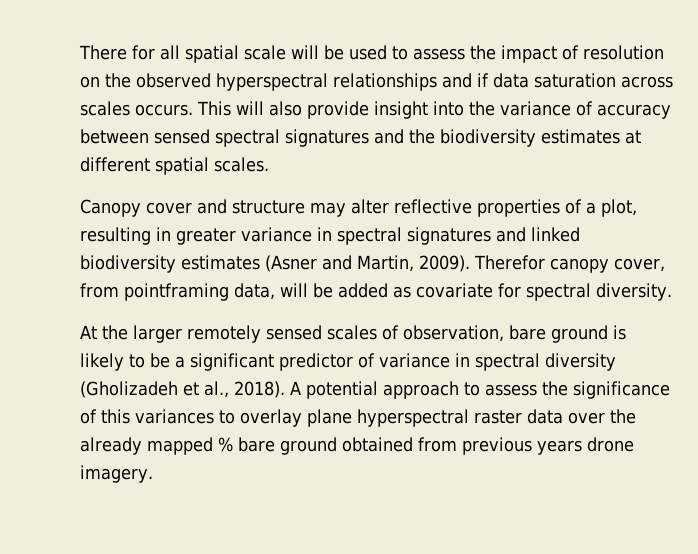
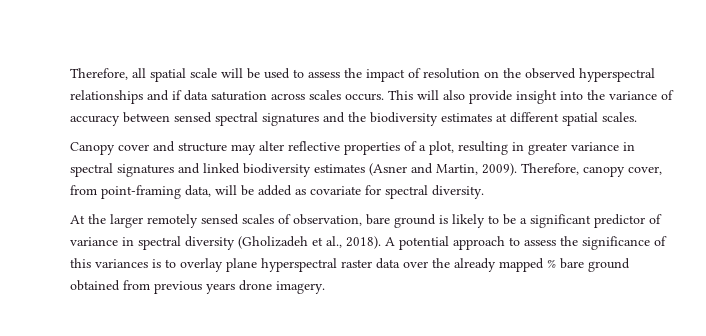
[78,45,155,60] There for -> [69,68,128,80] Therefore,
[473,255,545,270] Therefor -> [520,163,579,175] Therefore,
[123,283,229,301] pointframing -> [100,185,181,199] point-framing
(214, 416) none -> [151,259,161,268] is

